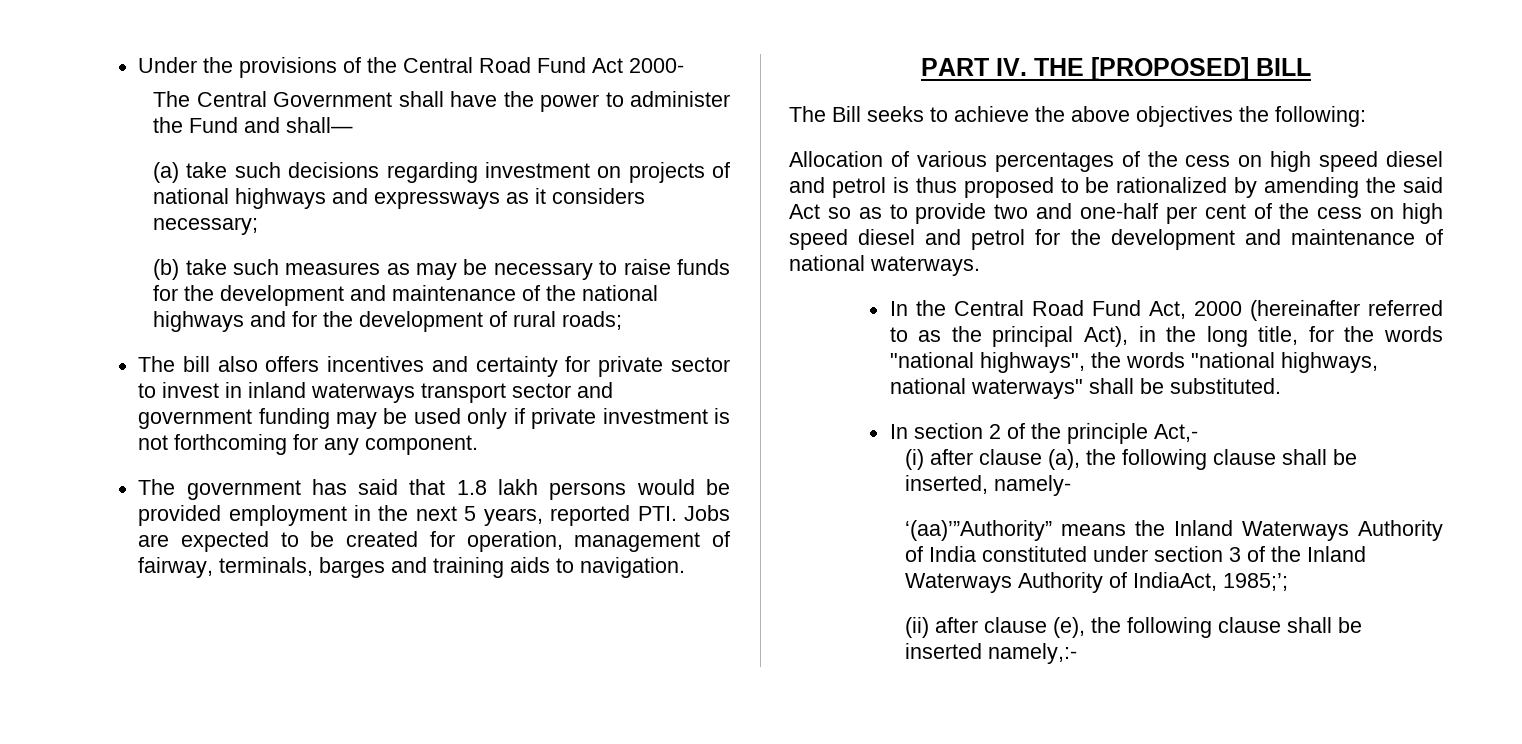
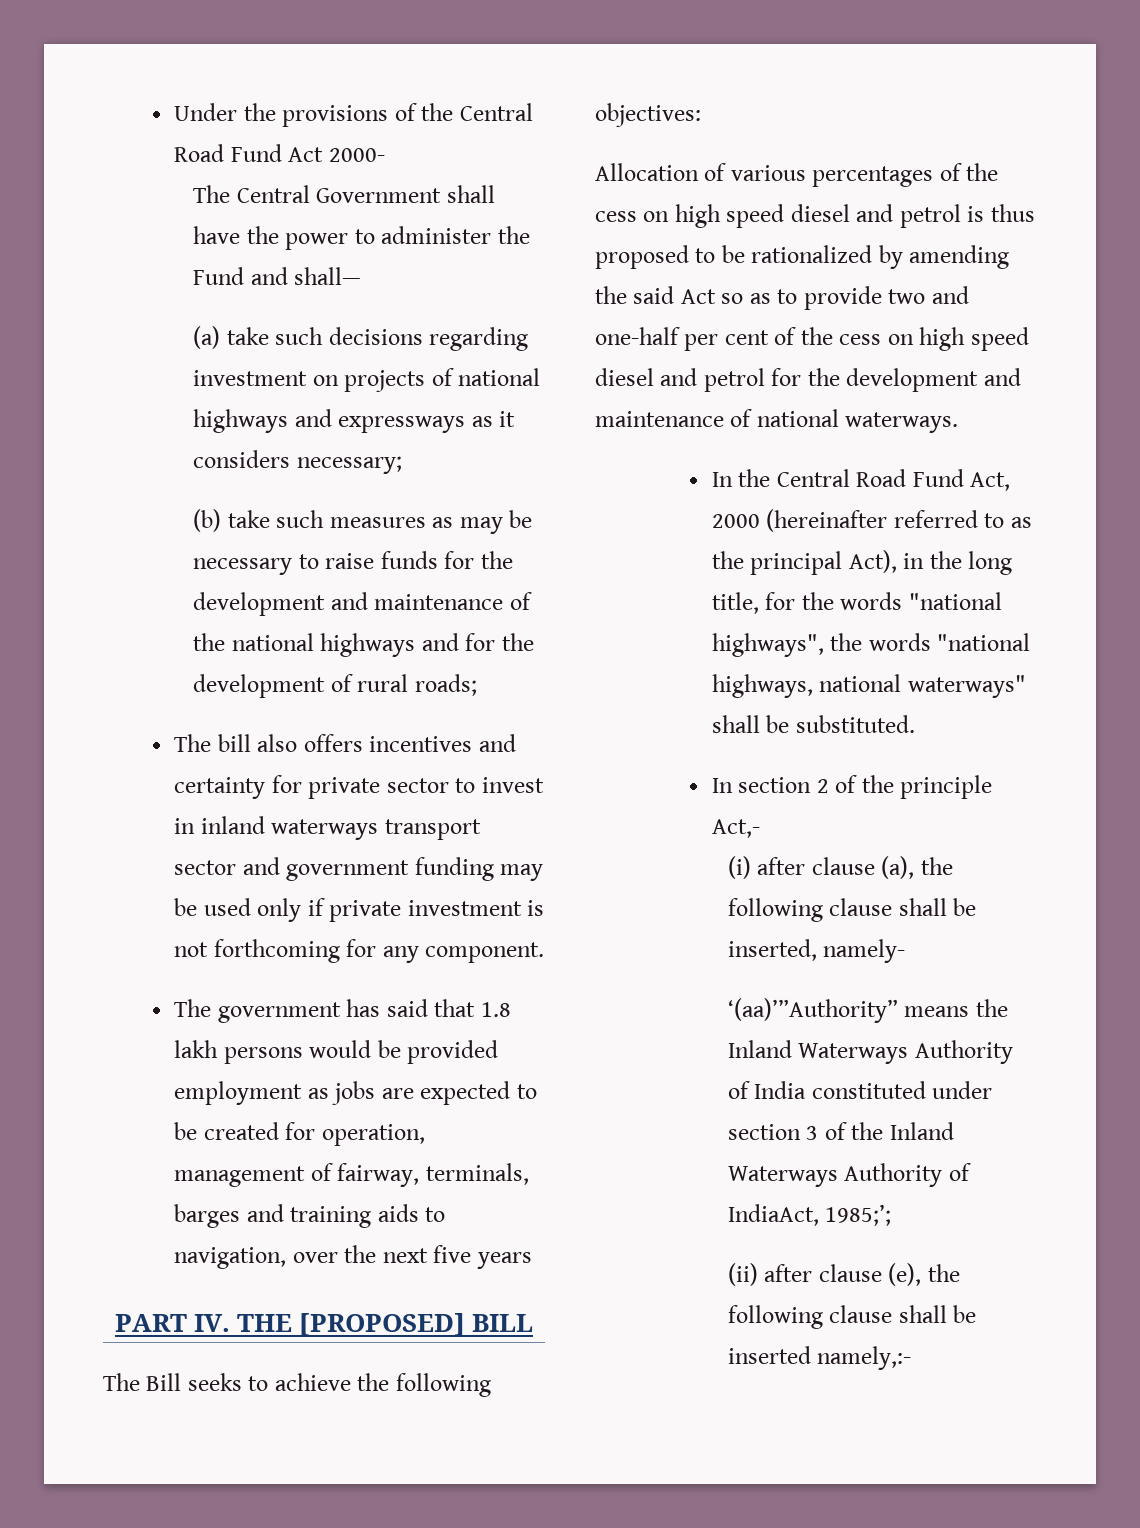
[354,505,730,526] in the next 5 years, reported PTI. Jobs -> [307,1081,376,1105] as jobs
[580,557,686,578] navigation. -> [174,1245,532,1269] navigation, over the next five years
[1071,106,1366,127] above objectives the following: -> [395,1373,491,1397] [595,103,701,127] following objectives:

